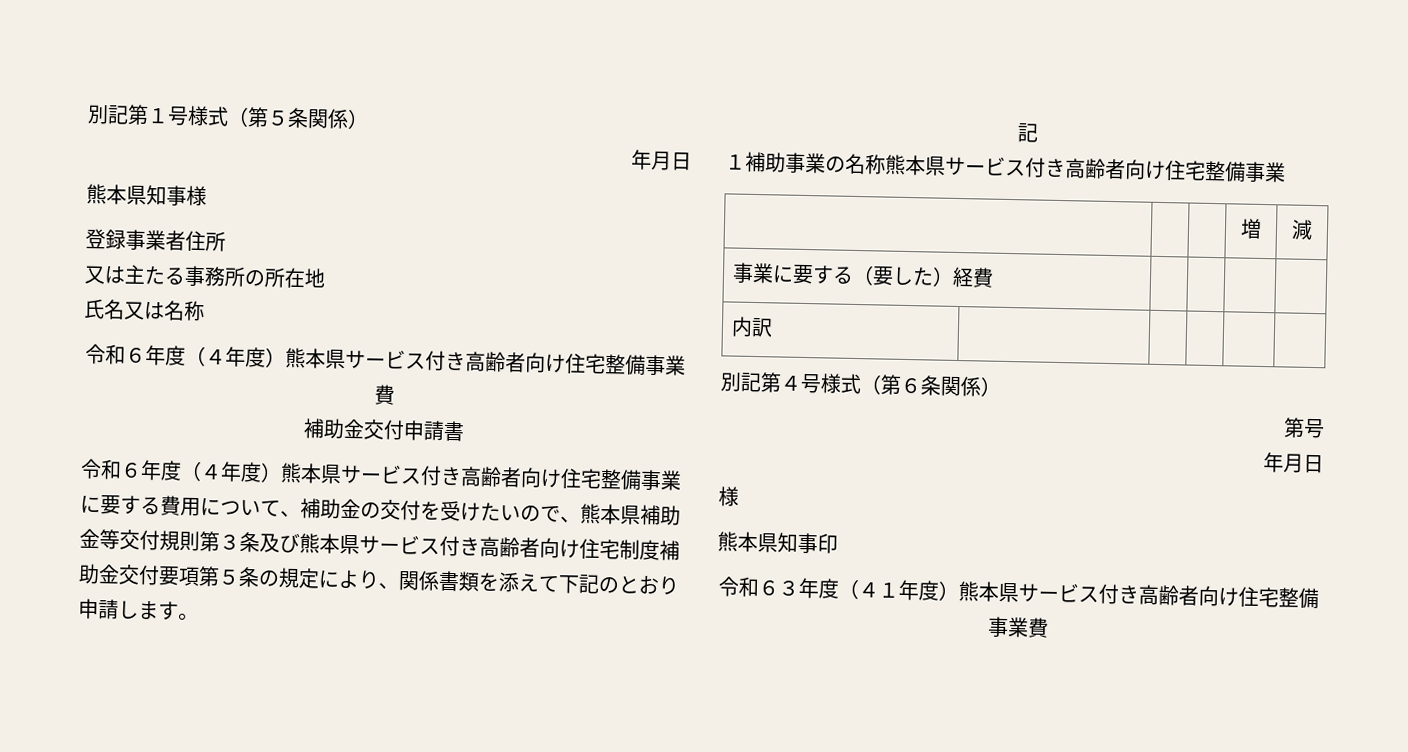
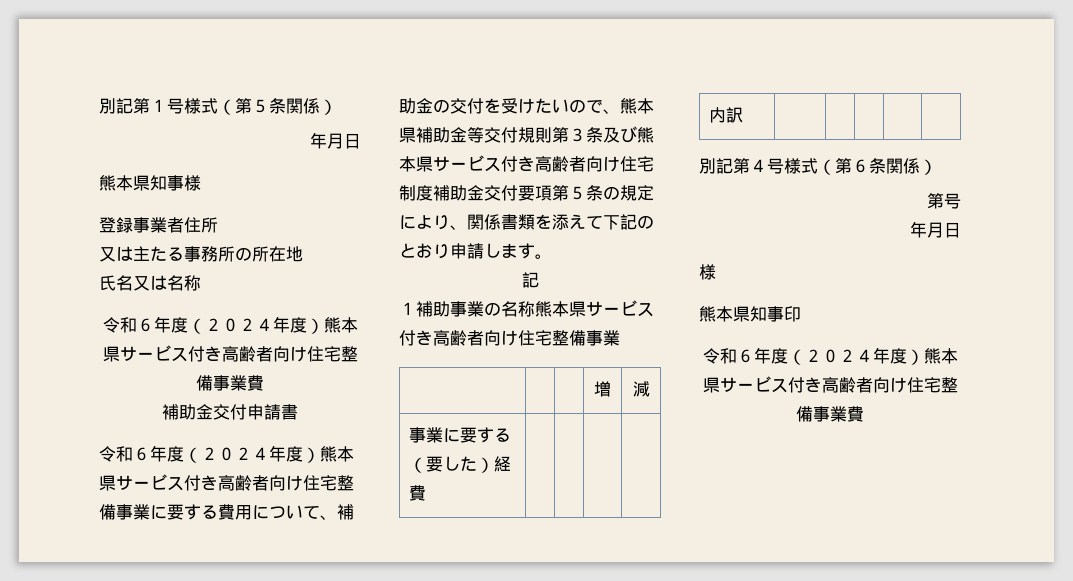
(206, 356) none -> [204,318,256,332] ２０２
(202, 471) none -> [201,447,252,461] ２０２
[778,577,899,600] ３年度（４１ -> [753,347,873,365] 年度（２０２４

